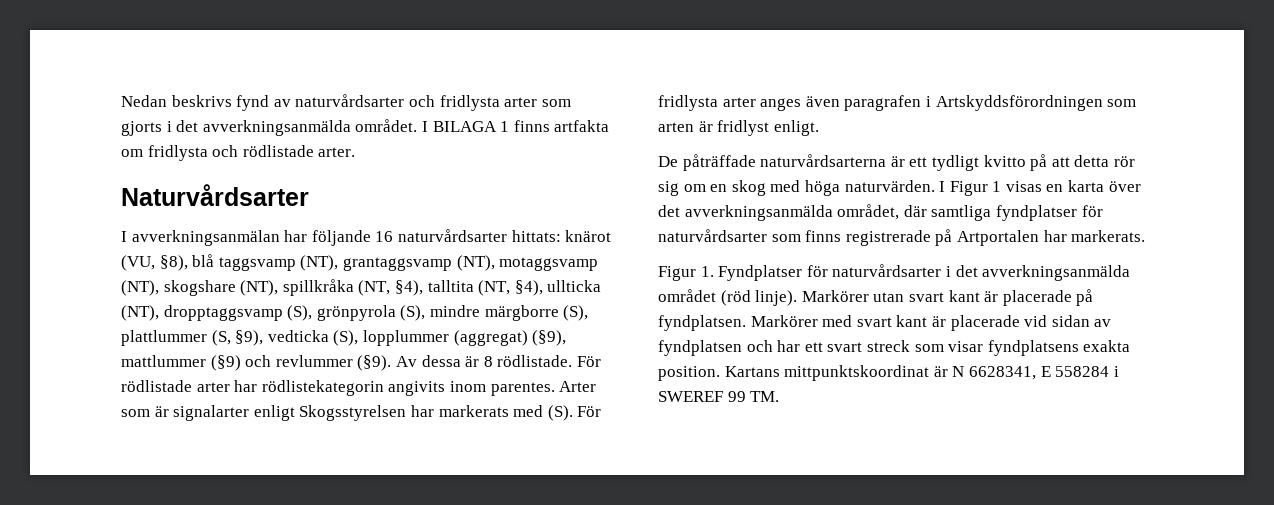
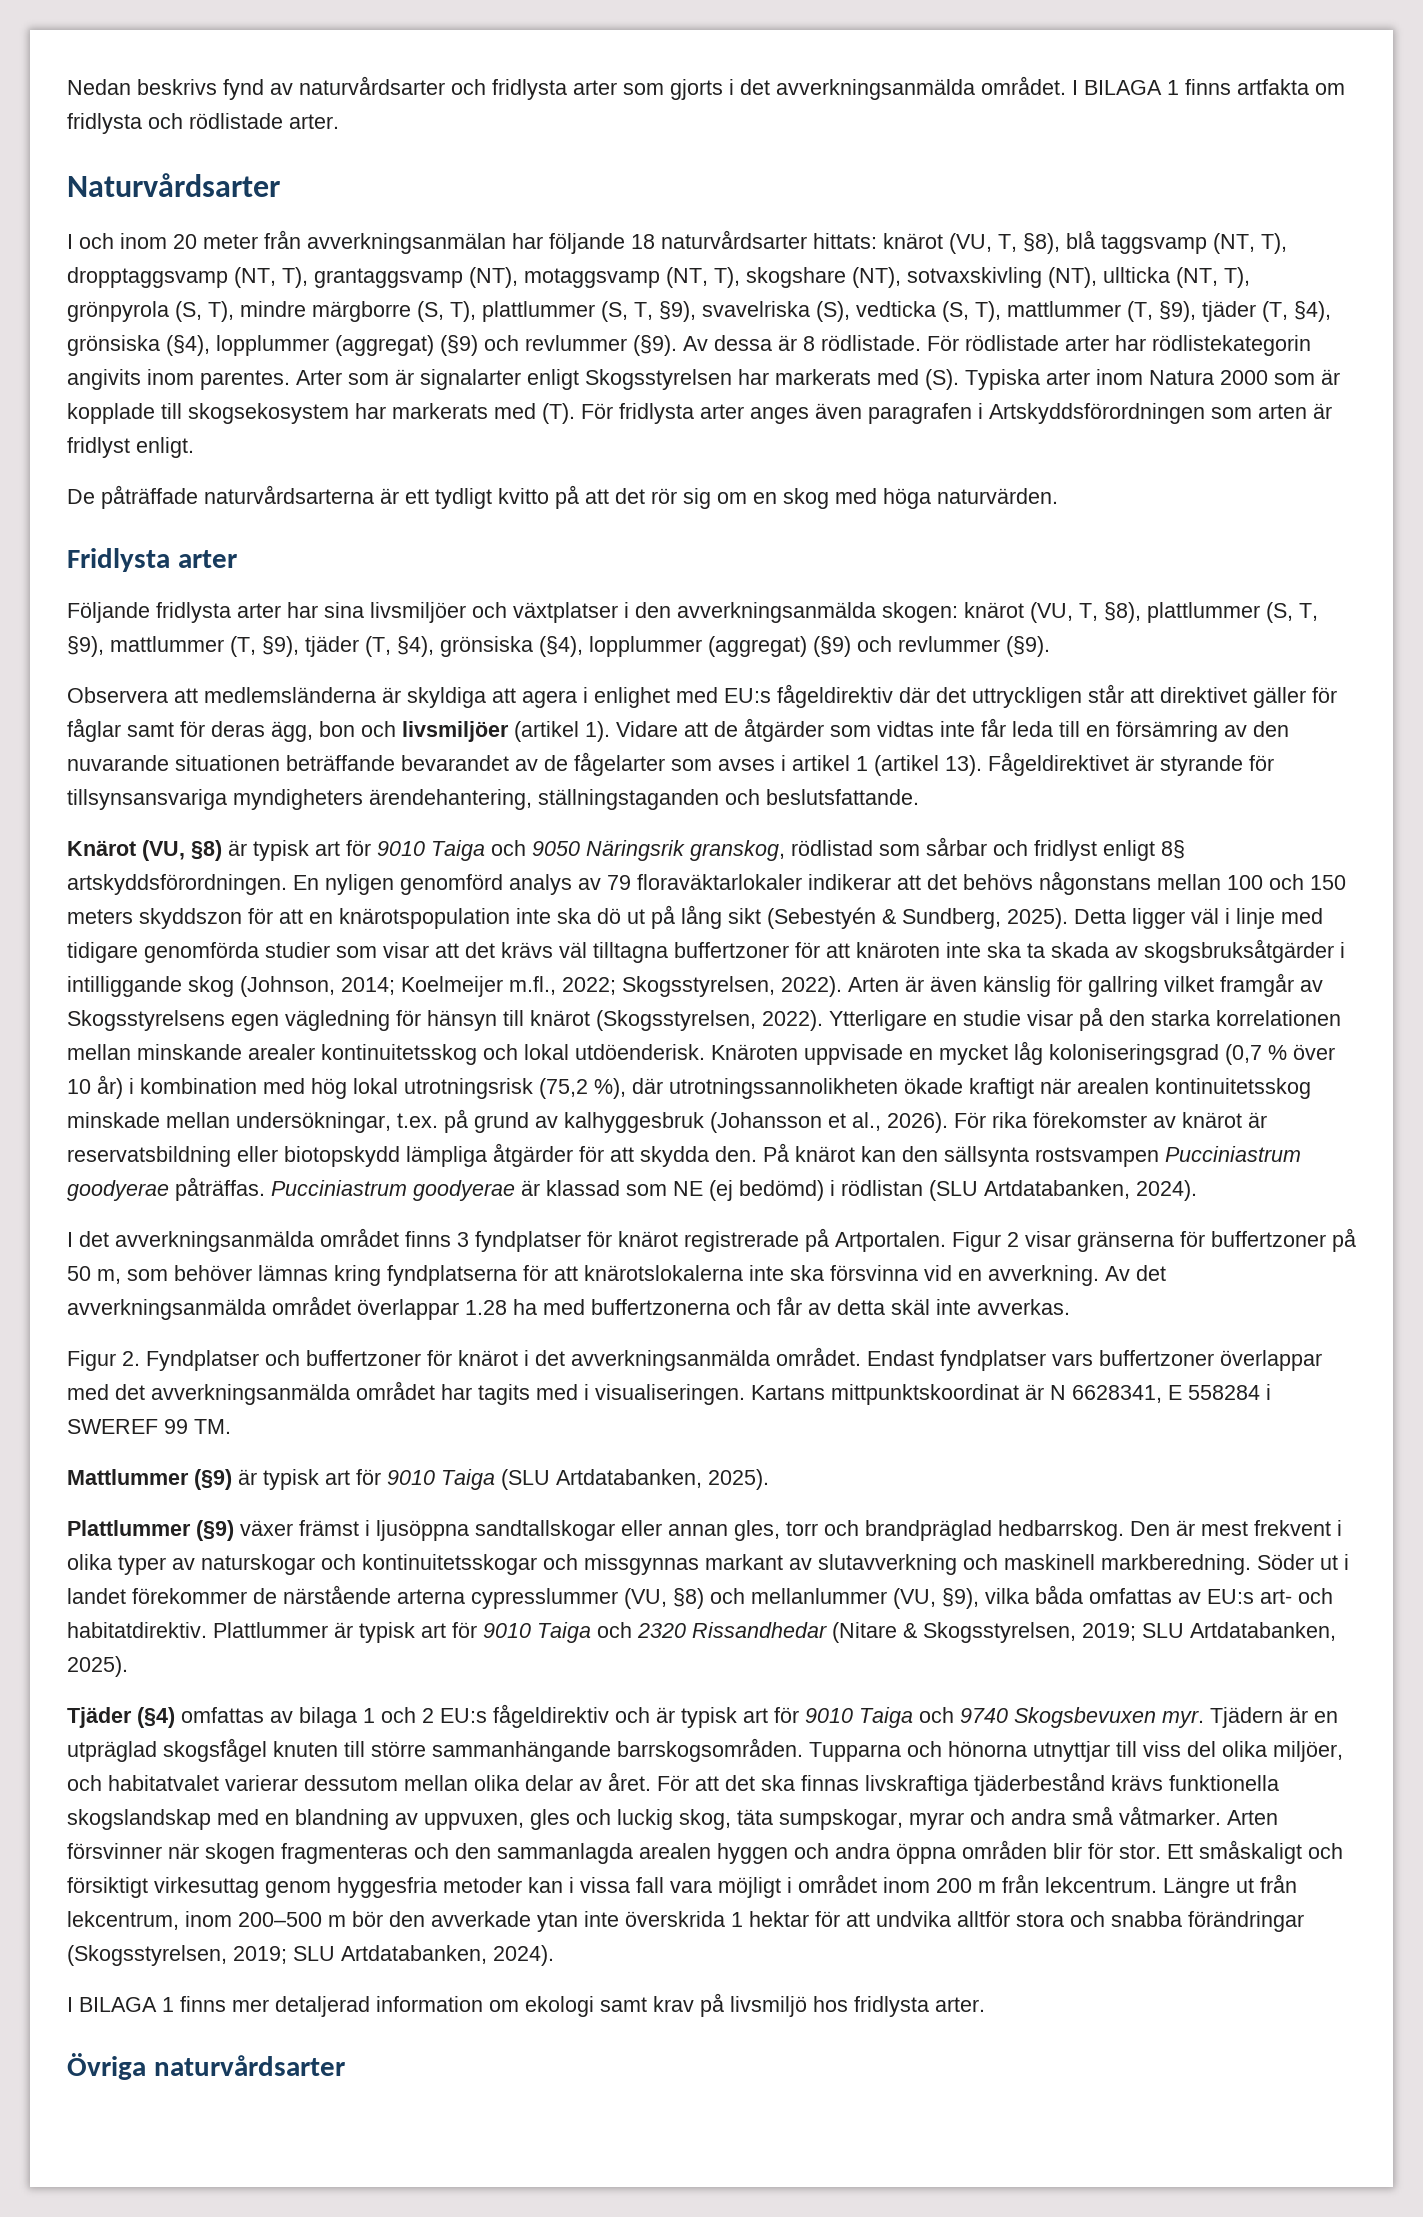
(127, 236) none -> [79,230,301,249] och inom 20 meter från
[375,231,394,242] 16 -> [631,234,655,249] 18
(155, 263) none -> [998,234,1017,252] T,
[300,255,599,271] [121,279,602,296] [121,305,589,321] [121,330,567,346] [121,355,206,367] (NT), grantaggsvamp (NT), motaggsvamp (NT), skogshare (NT), spillkråka (NT, §4), talltita (NT, §4), ullticka (NT), dropptaggsvamp (S), grönpyrola (S), mindre märgborre (S), plattlummer (S, §9), vedticka (S), lopplummer (aggregat) (§9), mattlummer -> [1213,233,1287,254] [67,267,1250,288] [67,301,1331,322] [67,335,434,356] (NT, T), dropptaggsvamp (NT, T), grantaggsvamp (NT), motaggsvamp (NT, T), skogshare (NT), sotvaxskivling (NT), ullticka (NT, T), grönpyrola (S, T), mindre märgborre (S, T), plattlummer (S, T, §9), svavelriska (S), vedticka (S, T), mattlummer (T, §9), tjäder (T, §4), grönsiska (§4), lopplummer (aggregat)
(573, 413) none -> [965,369,1340,390] [67,403,575,424] Typiska arter inom Natura 2000 som är kopplade till skogsekosystem har markerats med (T).
[1074,155,1110,167] detta -> [615,488,645,504] det
[939,180,1141,196] [658,204,1103,221] [658,229,1146,246] [658,264,1131,281] [658,289,1094,306] [658,315,1112,331] [658,340,1131,356] [658,366,720,381] I Figur 1 visas en karta över det avverkningsanmälda området, där samtliga fyndplatser för naturvårdsarter som finns registrerade på Artportalen har markerats. // Figur 1. Fyndplatser för naturvårdsarter i det avverkningsanmälda området (röd linje). Markörer utan svart kant är placerade på fyndplatsen. Markörer med svart kant är placerade vid sidan av fyndplatsen och har ett svart streck som visar fyndplatsens exakta position. -> [67,548,237,572] [67,602,1318,623] [67,636,1050,657] [67,684,1337,708] [67,718,1289,742] [67,752,1274,776] [67,789,919,810] [67,837,1185,861] [67,871,1346,895] [67,905,1323,929] [67,939,1345,963] [67,973,1323,997] [67,1007,1341,1031] [67,1041,1335,1065] [67,1075,1311,1099] [67,1109,1267,1133] [67,1143,1301,1167] [67,1177,1197,1201] [67,1228,1356,1252] [67,1265,1166,1286] [67,1296,1070,1320] [67,1347,1322,1371] [67,1381,745,1405] // Fridlysta arter // Följande fridlysta arter har sina livsmiljöer och växtplatser i den avverkningsanmälda skogen: knärot (VU, T, §8), plattlummer (S, T, §9), mattlummer (T, §9), tjäder (T, §4), grönsiska (§4), lopplummer (aggregat) (§9) och revlummer (§9). // Observera att medlemsländerna är skyldiga att agera i enlighet med EU:s fågeldirektiv där det uttryckligen står att direktivet gäller för fåglar samt för deras ägg, bon och livsmiljöer (artikel 1). Vidare att de åtgärder som vidtas inte får leda till en försämring av den nuvarande situationen beträffande bevarandet av de fågelarter som avses i artikel 1 (artikel 13). Fågeldirektivet är styrande för tillsynsansvariga myndigheters ärendehantering, ställningstaganden och beslutsfattande. // Knärot (VU, §8) är typisk art för 9010 Taiga och 9050 Näringsrik granskog, rödlistad som sårbar och fridlyst enligt 8§ artskyddsförordningen. En nyligen genomförd analys av 79 floraväktarlokaler indikerar att det behövs någonstans mellan 100 och 150 meters skyddszon för att en knärotspopulation inte ska dö ut på lång sikt (Sebestyén & Sundberg, 2025). Detta ligger väl i linje med tidigare genomförda studier som visar att det krävs väl tilltagna buffertzoner för att knäroten inte ska ta skada av skogsbruksåtgärder i intilliggande skog (Johnson, 2014; Koelmeijer m.fl., 2022; Skogsstyrelsen, 2022). Arten är även känslig för gallring vilket framgår av Skogsstyrelsens egen vägledning för hänsyn till knärot (Skogsstyrelsen, 2022). Ytterligare en studie visar på den starka korrelationen mellan minskande arealer kontinuitetsskog och lokal utdöenderisk. Knäroten uppvisade en mycket låg koloniseringsgrad (0,7 % över 10 år) i kombination med hög lokal utrotningsrisk (75,2 %), där utrotningssannolikheten ökade kraftigt när arealen kontinuitetsskog minskade mellan undersökningar, t.ex. på grund av kalhyggesbruk (Johansson et al., 2026). För rika förekomster av knärot är reservatsbildning eller biotopskydd lämpliga åtgärder för att skydda den. På knärot kan den sällsynta rostsvampen Pucciniastrum goodyerae påträffas. Pucciniastrum goodyerae är klassad som NE (ej bedömd) i rödlistan (SLU Artdatabanken, 2024). // I det avverkningsanmälda området finns 3 fyndplatser för knärot registrerade på Artportalen. Figur 2 visar gränserna för buffertzoner på 50 m, som behöver lämnas kring fyndplatserna för att knärotslokalerna inte ska försvinna vid en avverkning. Av det avverkningsanmälda området överlappar 1.28 ha med buffertzonerna och får av detta skäl inte avverkas. // Figur 2. Fyndplatser och buffertzoner för knärot i det avverkningsanmälda området. Endast fyndplatser vars buffertzoner överlappar med det avverkningsanmälda området har tagits med i visualiseringen.
(780, 396) none -> [67,1469,769,1490] [67,1520,1342,1541] [67,1554,1349,1575] [67,1585,1333,1609] [67,1622,1336,1643] [67,1656,128,1677] [67,1704,1338,1728] [67,1738,1343,1762] [67,1772,1279,1796] [67,1806,1278,1830] [67,1840,1343,1864] [67,1874,1297,1898] [67,1911,1304,1932] [67,1945,554,1966] [67,1993,985,2017] [67,2053,345,2080] // Mattlummer (§9) är typisk art för 9010 Taiga (SLU Artdatabanken, 2025). // Plattlummer (§9) växer främst i ljusöppna sandtallskogar eller annan gles, torr och brandpräglad hedbarrskog. Den är mest frekvent i olika typer av naturskogar och kontinuitetsskogar och missgynnas markant av slutavverkning och maskinell markberedning. Söder ut i landet förekommer de närstående arterna cypresslummer (VU, §8) och mellanlummer (VU, §9), vilka båda omfattas av EU:s art- och habitatdirektiv. Plattlummer är typisk art för 9010 Taiga och 2320 Rissandhedar (Nitare & Skogsstyrelsen, 2019; SLU Artdatabanken, 2025). // Tjäder (§4) omfattas av bilaga 1 och 2 EU:s fågeldirektiv och är typisk art för 9010 Taiga och 9740 Skogsbevuxen myr. Tjädern är en utpräglad skogsfågel knuten till större sammanhängande barrskogsområden. Tupparna och hönorna utnyttjar till viss del olika miljöer, och habitatvalet varierar dessutom mellan olika delar av året. För att det ska finnas livskraftiga tjäderbestånd krävs funktionella skogslandskap med en blandning av uppvuxen, gles och luckig skog, täta sumpskogar, myrar och andra små våtmarker. Arten försvinner när skogen fragmenteras och den sammanlagda arealen hyggen och andra öppna områden blir för stor. Ett småskaligt och försiktigt virkesuttag genom hyggesfria metoder kan i vissa fall vara möjligt i området inom 200 m från lekcentrum. Längre ut från lekcentrum, inom 200–500 m bör den avverkade ytan inte överskrida 1 hektar för att undvika alltför stora och snabba förändringar (Skogsstyrelsen, 2019; SLU Artdatabanken, 2024). // I BILAGA 1 finns mer detaljerad information om ekologi samt krav på livsmiljö hos fridlysta arter. // Övriga naturvårdsarter

